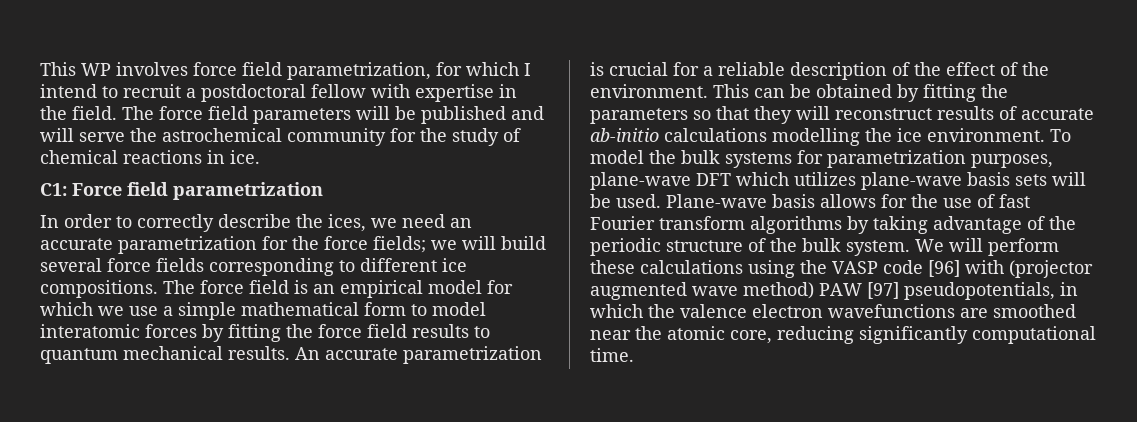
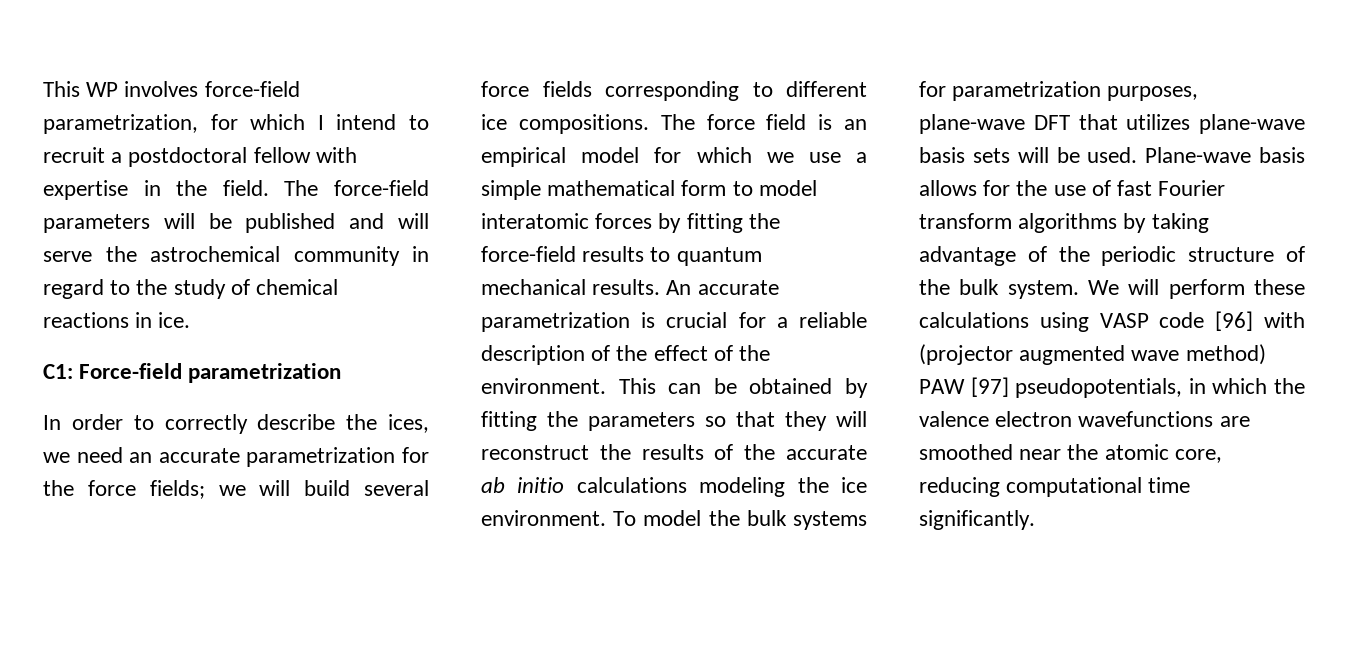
[193,62,282,76] force field -> [204,81,300,97] force-field
[159,106,248,120] force field -> [334,180,429,196] force-field
[390,128,416,142] for -> [412,246,429,262] [43,279,131,299] in regard to
[72,182,168,196] Force field -> [79,363,183,379] Force-field
[318,324,407,338] force field -> [481,246,576,262] force-field
(932, 114) none -> [599,444,631,460] the
[1021,108,1094,120] [590,128,860,146] accurate ab-initio calculations modelling -> [744,444,867,460] [481,477,786,497] the accurate ab initio calculations modeling
[736,172,789,186] which -> [1078,114,1118,130] that
[800,260,827,274] the -> (1089, 322) none
[859,326,1096,344] [590,348,634,362] significantly computational time. -> [1006,477,1191,497] [919,510,1035,530] computational time significantly.

